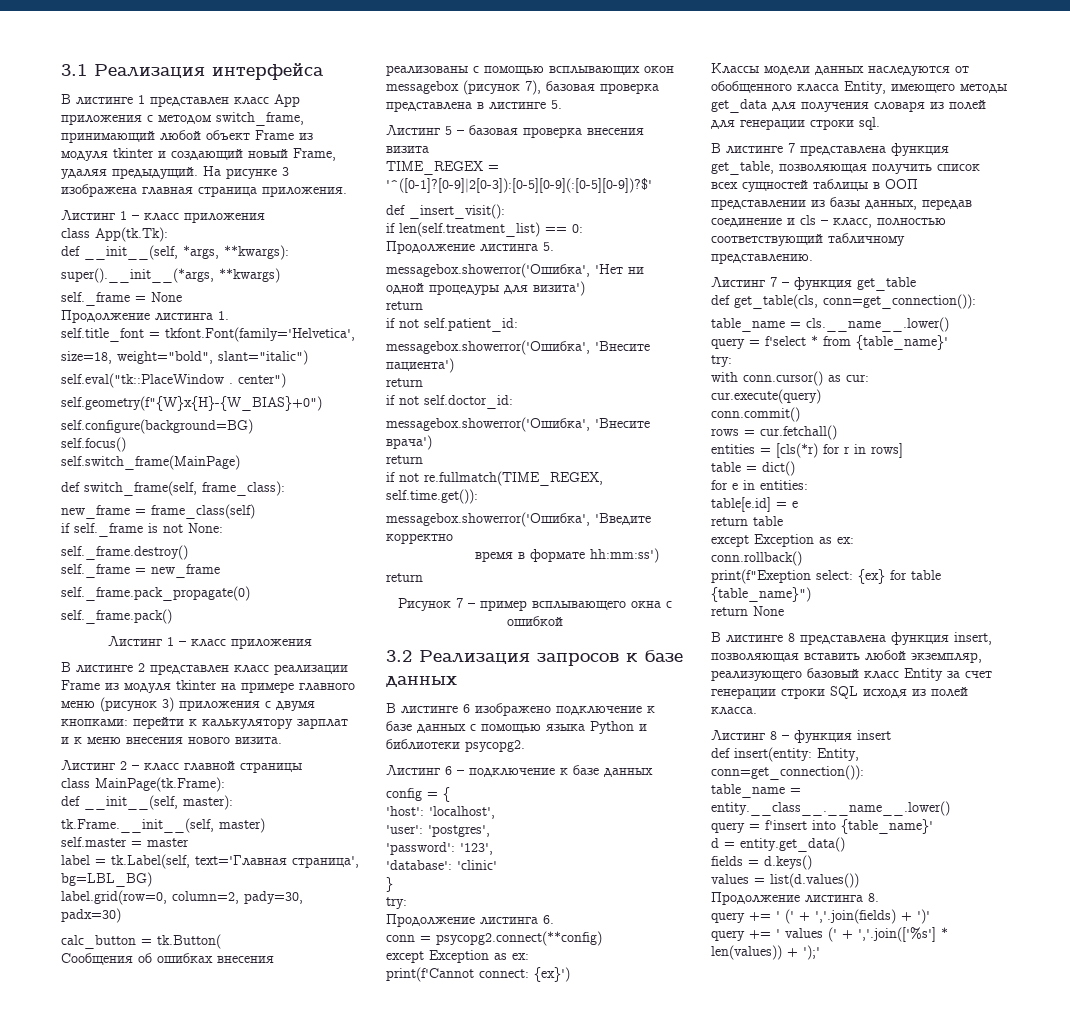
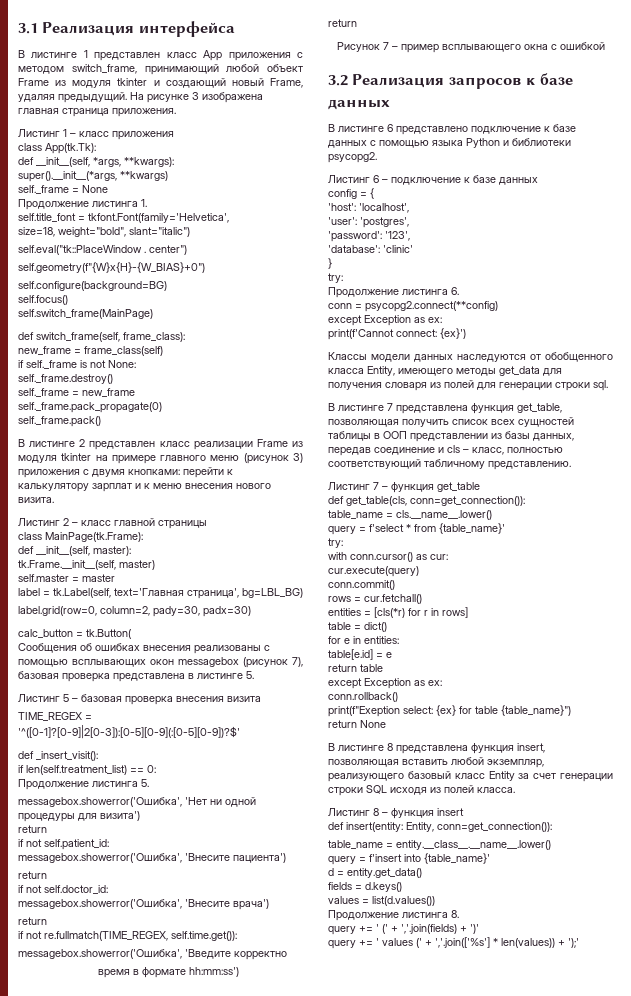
[108,636,312,649] // Листинг 1 – класс приложения -> (101, 421) none
[475,703,551,716] изображено -> [396,126,468,135] представлено

